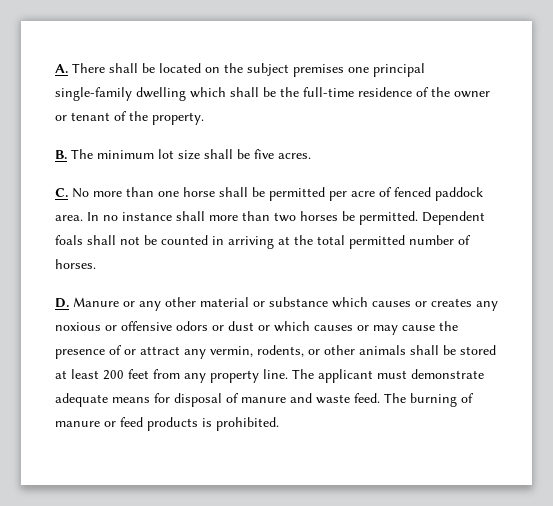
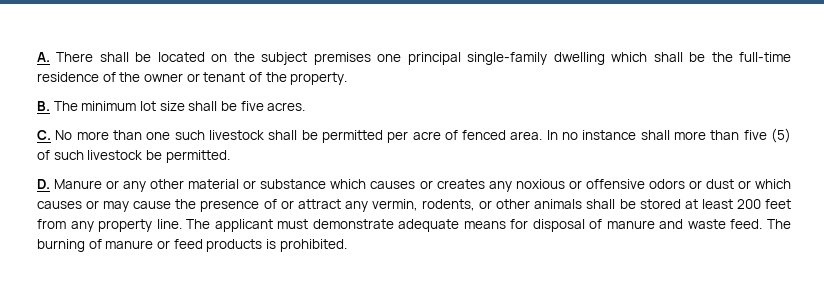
[183,187,215,197] horse -> [174,130,264,140] such livestock
[435,187,483,201] paddock -> (507, 135) none
[274,211,485,225] [55,235,471,249] [55,259,96,269] two horses be permitted. Dependent foals shall not be counted in arriving at the total permitted number of horses. -> [743,128,792,143] [37,150,230,163] five (5) of such livestock be permitted.

